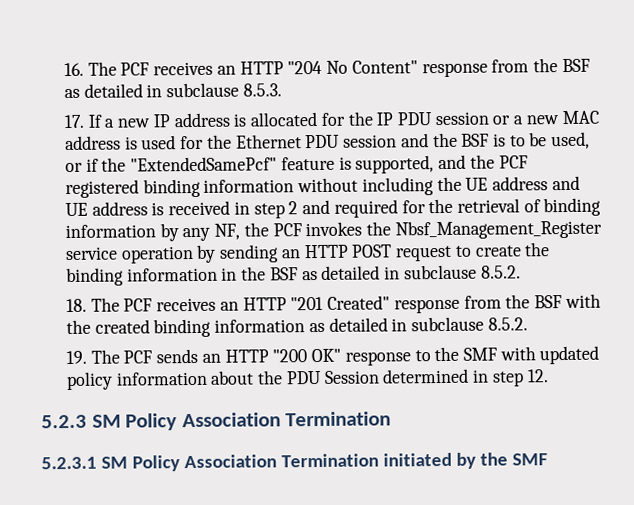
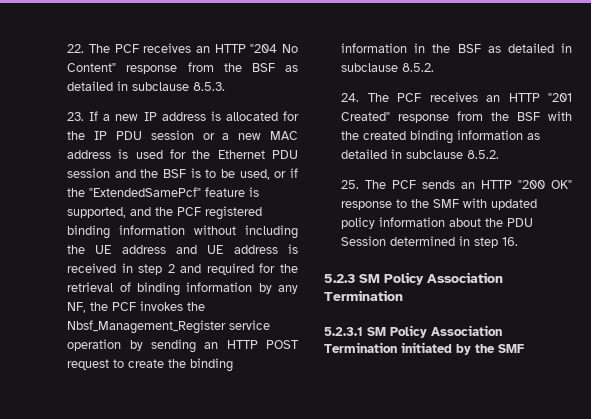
[63,62,84,77] 16. -> [67,44,85,53] 22.
[63,114,84,129] 17. -> [67,112,85,121] 23.
[65,298,87,313] 18. -> [341,93,360,102] 24.
[65,350,87,365] 19. -> [341,180,360,189] 25.
[526,369,549,383] 12. -> [502,237,519,246] 16.

